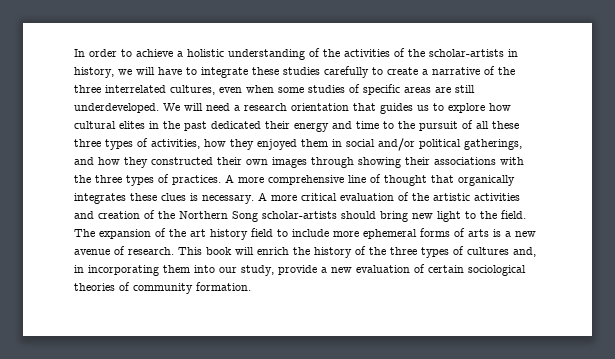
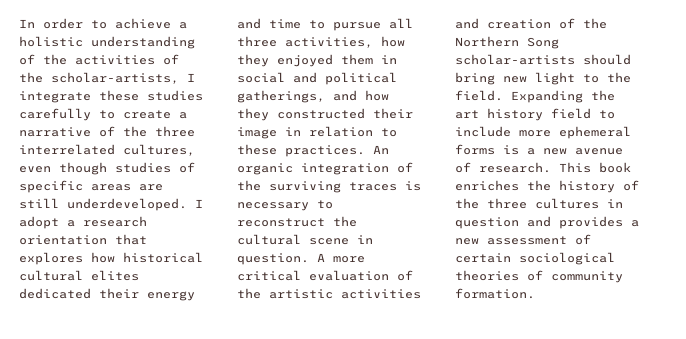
[429,49,518,57] [74,67,197,78] scholar-artists in history, we will have to -> [51,72,195,84] scholar-artists, I
[246,85,304,93] when some -> [59,162,107,175] though
[163,103,230,111] We will need -> [195,199,203,208] [19,216,59,229] I adopt
[380,103,511,114] [74,121,207,131] guides us to explore how cultural elites in the past -> [19,252,203,265] [19,270,139,281] explores how historical cultural elites
[398,120,519,131] [74,138,148,150] the pursuit of all these three types of -> [333,18,413,31] [237,36,277,47] pursue all three
[378,138,415,151] and/or -> [293,72,317,83] and
[246,157,524,168] [74,174,515,186] [74,193,254,204] own images through showing their associations with the three types of practices. A more comprehensive line of thought that organically integrates these clues is necessary. -> [237,126,397,139] [237,144,389,157] [237,162,413,175] [237,180,421,193] [237,200,333,211] [237,216,357,227] [237,234,373,245] [237,253,309,265] image in relation to these practices. An organic integration of the surviving traces is necessary to reconstruct the cultural scene in question.
[74,228,166,239] The expansion of -> [511,90,583,103] Expanding
[454,228,489,237] of arts -> (495, 149) none
[235,247,289,255] will enrich -> [455,180,519,191] enriches
[421,246,536,258] [74,265,410,276] types of cultures and, in incorporating them into our study, provide a new evaluation -> [535,198,623,209] [455,216,639,229] [455,236,567,245] cultures in question and provides a new assessment

